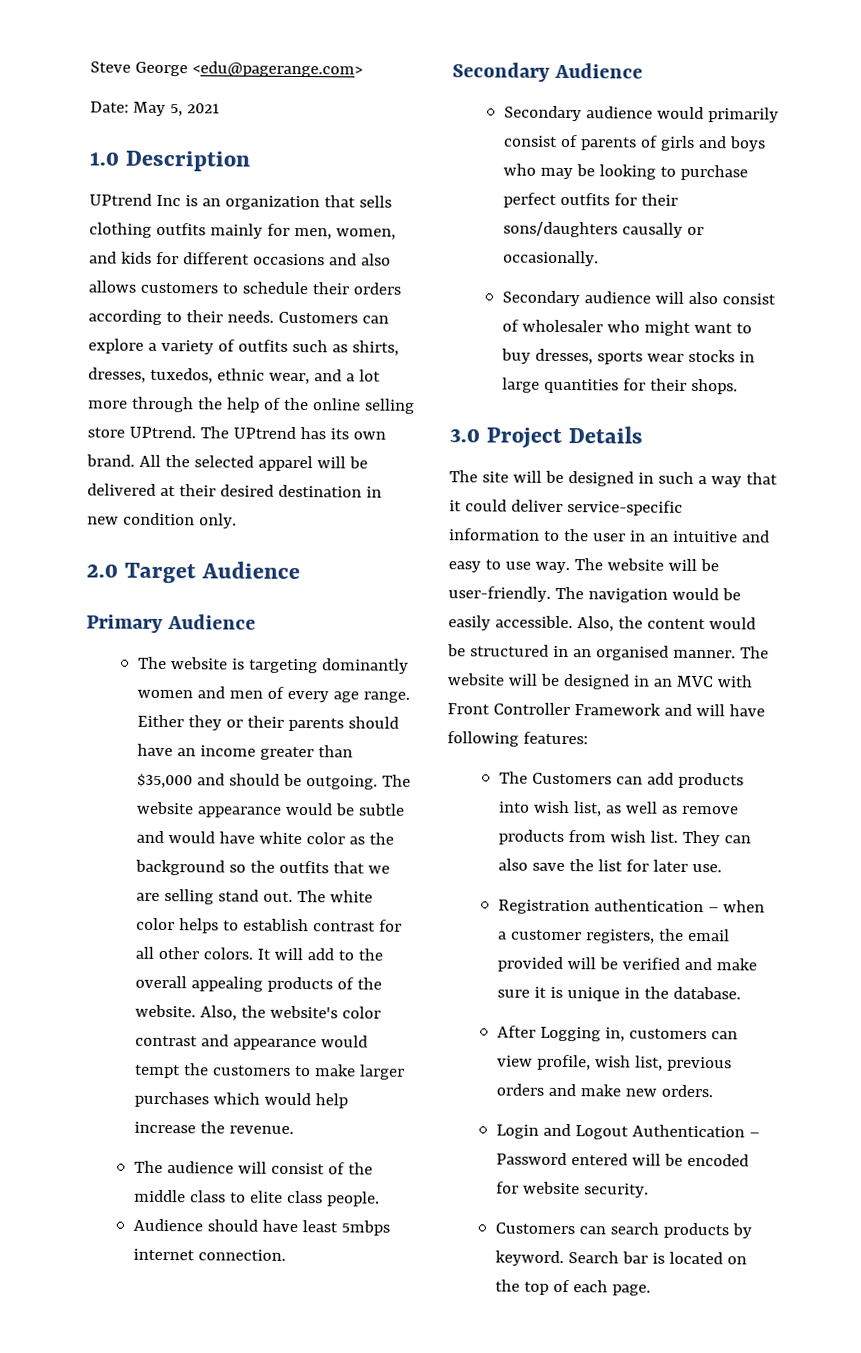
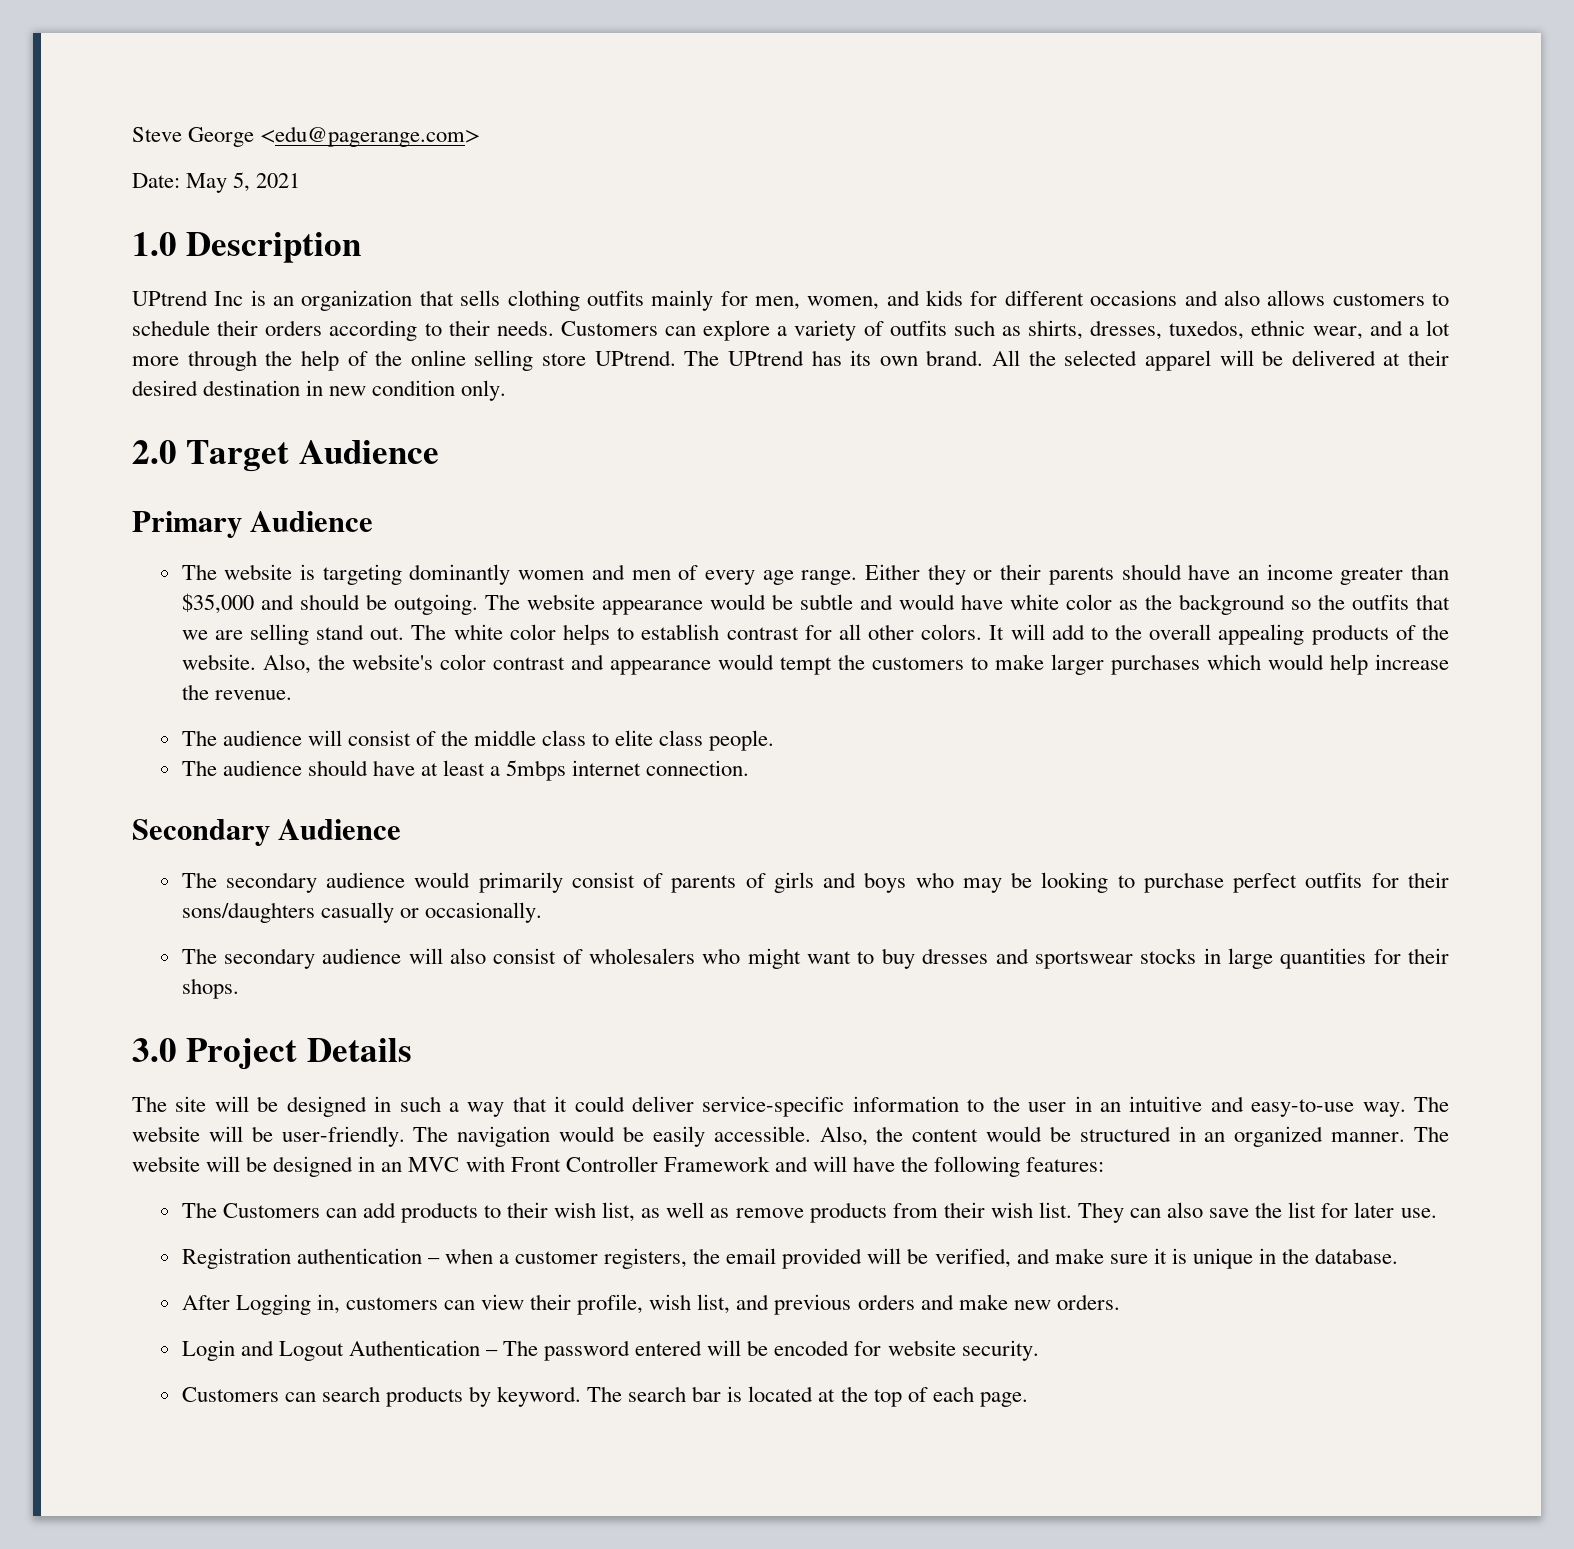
[133,1218,339,1233] Audience should have least -> [181,760,501,776] The audience should have at least a
[504,105,583,122] Secondary -> [181,872,317,893] The secondary
[622,222,684,238] causally -> [320,902,394,923] casually
[502,290,581,307] Secondary -> [181,948,315,969] The secondary
[522,319,604,333] wholesaler -> [589,948,696,964] wholesalers
[535,348,685,365] dresses, sports wear -> [922,948,1133,969] dresses and sportswear
[448,559,531,573] easy to use -> [1251,1099,1355,1117] easy-to-use
[595,645,669,661] organised -> [1234,1126,1324,1147] organized
(765, 710) none -> [901,1156,929,1172] the
[498,801,531,813] into -> [483,1202,549,1218] to their
(607, 836) none -> [943,1202,985,1218] their
[622,957,681,970] verified -> [934,1248,1011,1268] verified,
(534, 1061) none -> [530,1294,572,1310] their
(664, 1063) none -> [736,1294,770,1310] and
[496,1152,568,1166] Password -> [502,1340,631,1361] The password
[568,1251,620,1264] Search -> [587,1386,687,1402] The search
[727,1256,748,1265] on -> [818,1389,836,1402] at

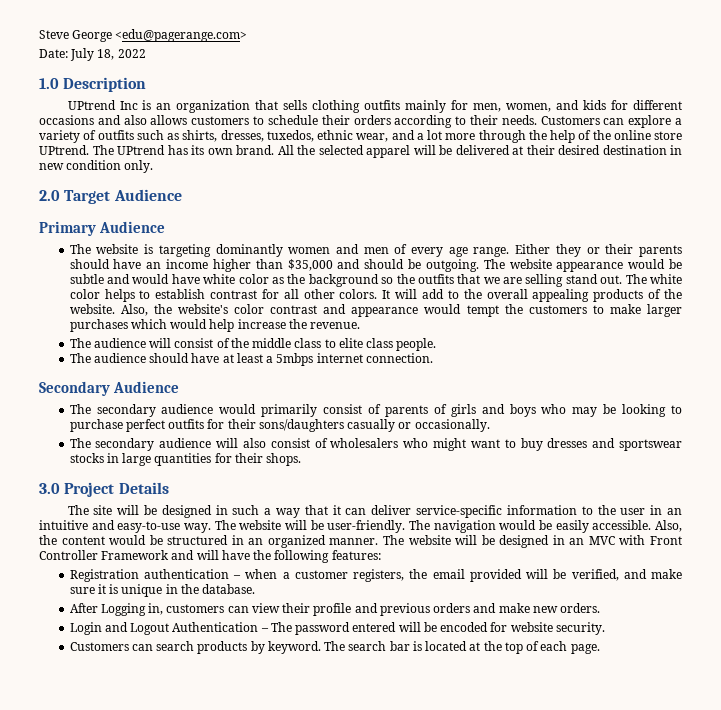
[186,172,301,193] May 5, 2021 -> [70,48,146,61] July 18, 2022
[474,350,534,371] selling -> (651, 135) none
[1340,567,1404,585] greater -> [212,259,251,272] higher
[574,1096,625,1112] could -> [345,508,367,515] can
[181,1202,1437,1223] // The Customers can add products to their wish list, as well as remove products from their wish list. They can also save the list for later use. -> (381, 555) none
[577,1294,731,1315] profile, wish list, -> [313,603,352,616] profile

